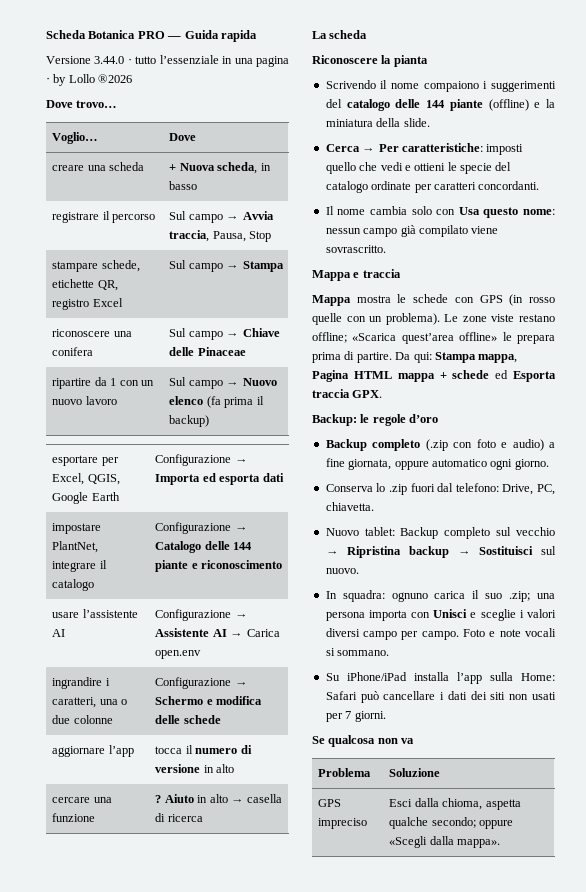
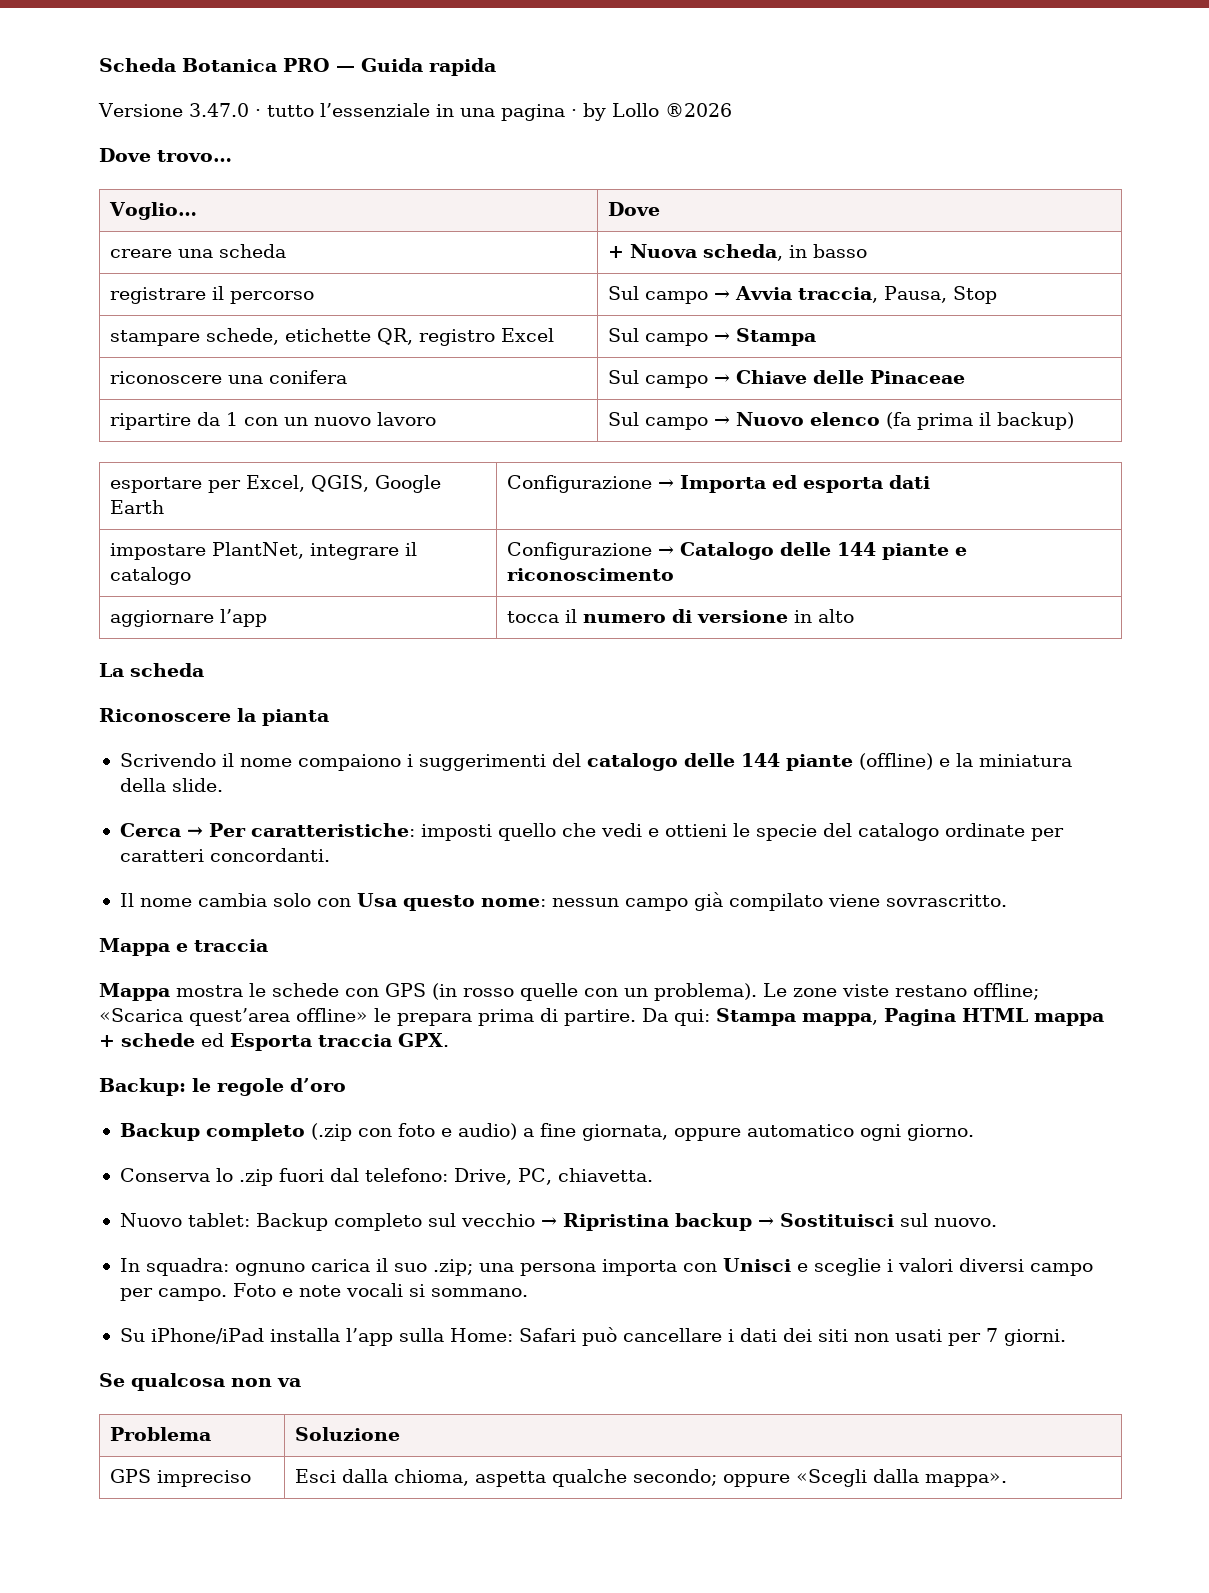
[94,56,125,64] 3.44.0 -> [188,103,249,117] 3.47.0
[52,609,138,618] [52,629,66,637] [155,609,248,621] [155,628,280,637] [155,650,202,659] [52,677,110,689] [52,697,128,708] [52,715,113,724] [155,677,248,689] [155,696,263,705] [155,715,221,724] // usare l’assistente AI | Configurazione → Assistente AI → Carica open.env // ingrandire i caratteri, una o due colonne | Configurazione → Schermo e modifica delle schede -> (674, 574) none
[52,797,112,803] [52,813,96,822] [155,794,283,803] [155,813,203,822] // cercare una funzione | ? Aiuto in alto → casella di ricerca -> (854, 616) none

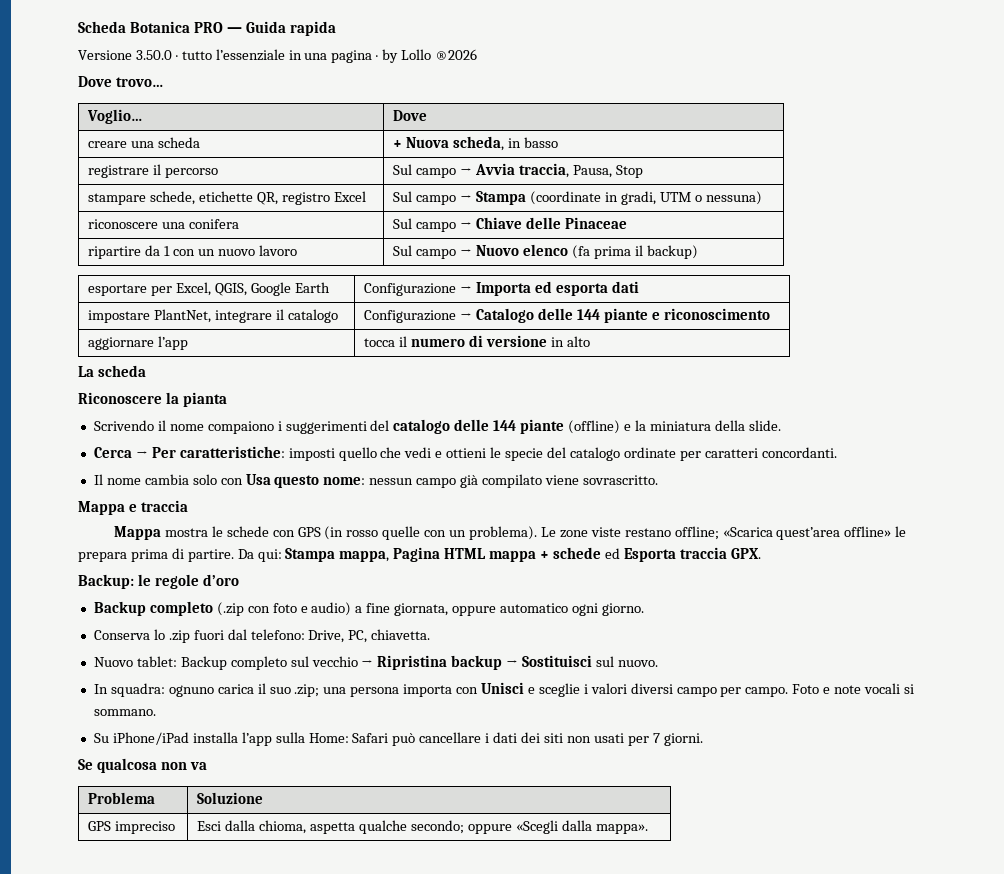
[188,103,249,117] 3.47.0 -> [135,50,172,60] 3.50.0
(816, 337) none -> [530,191,762,205] (coordinate in gradi, UTM o nessuna)

